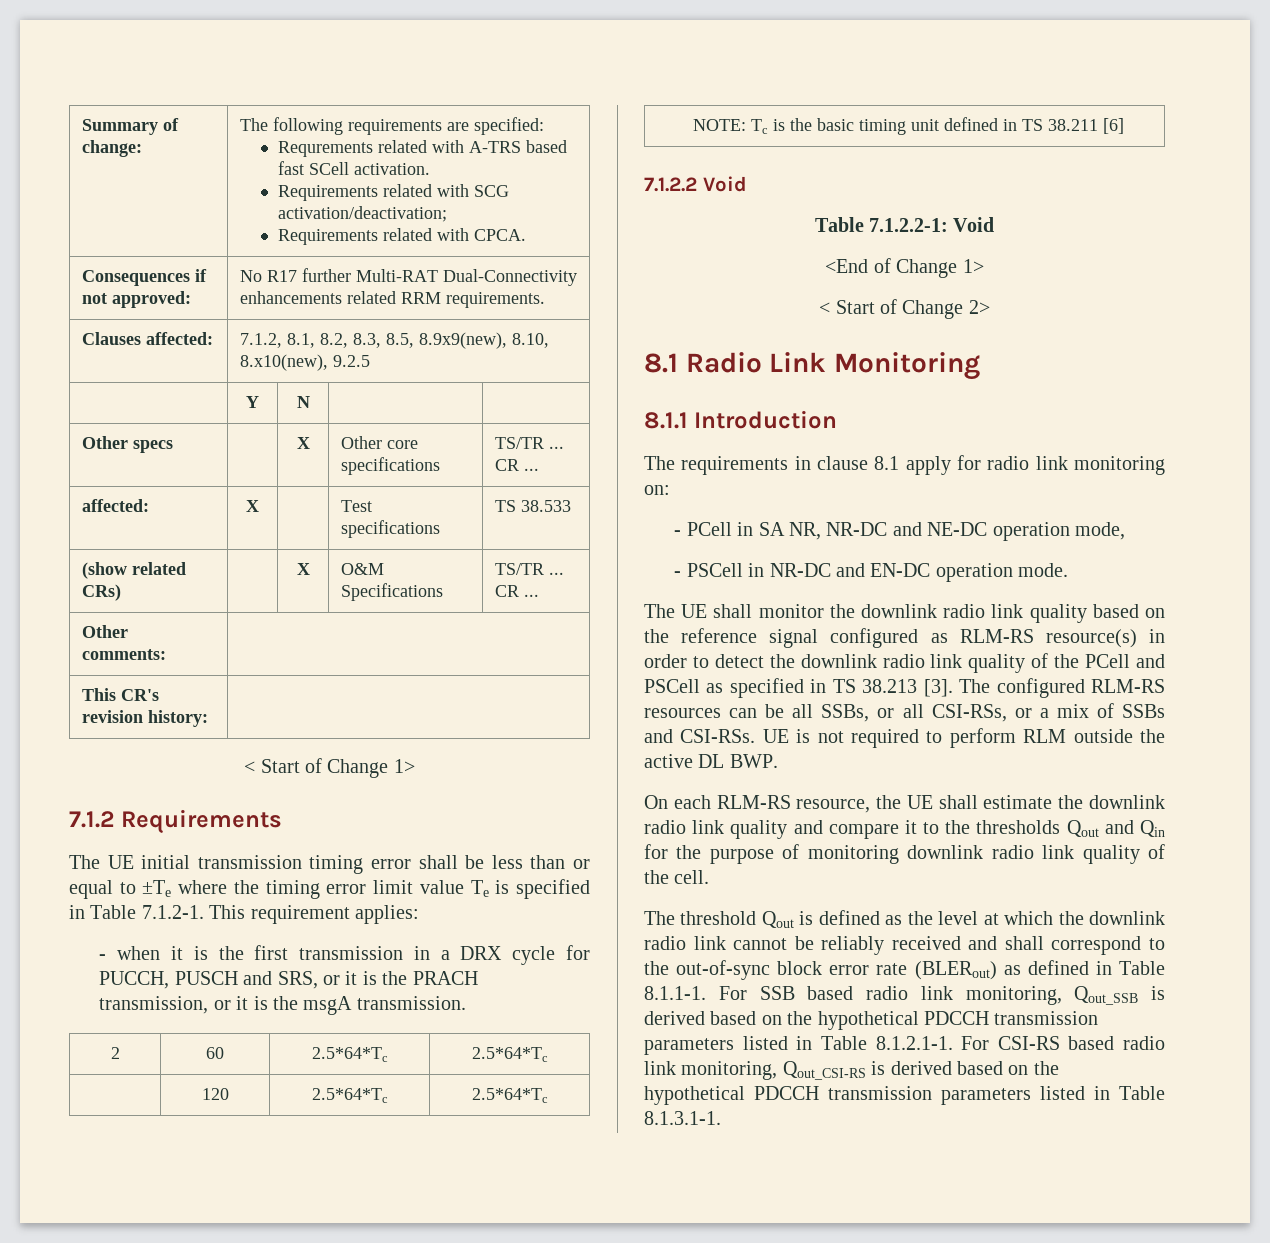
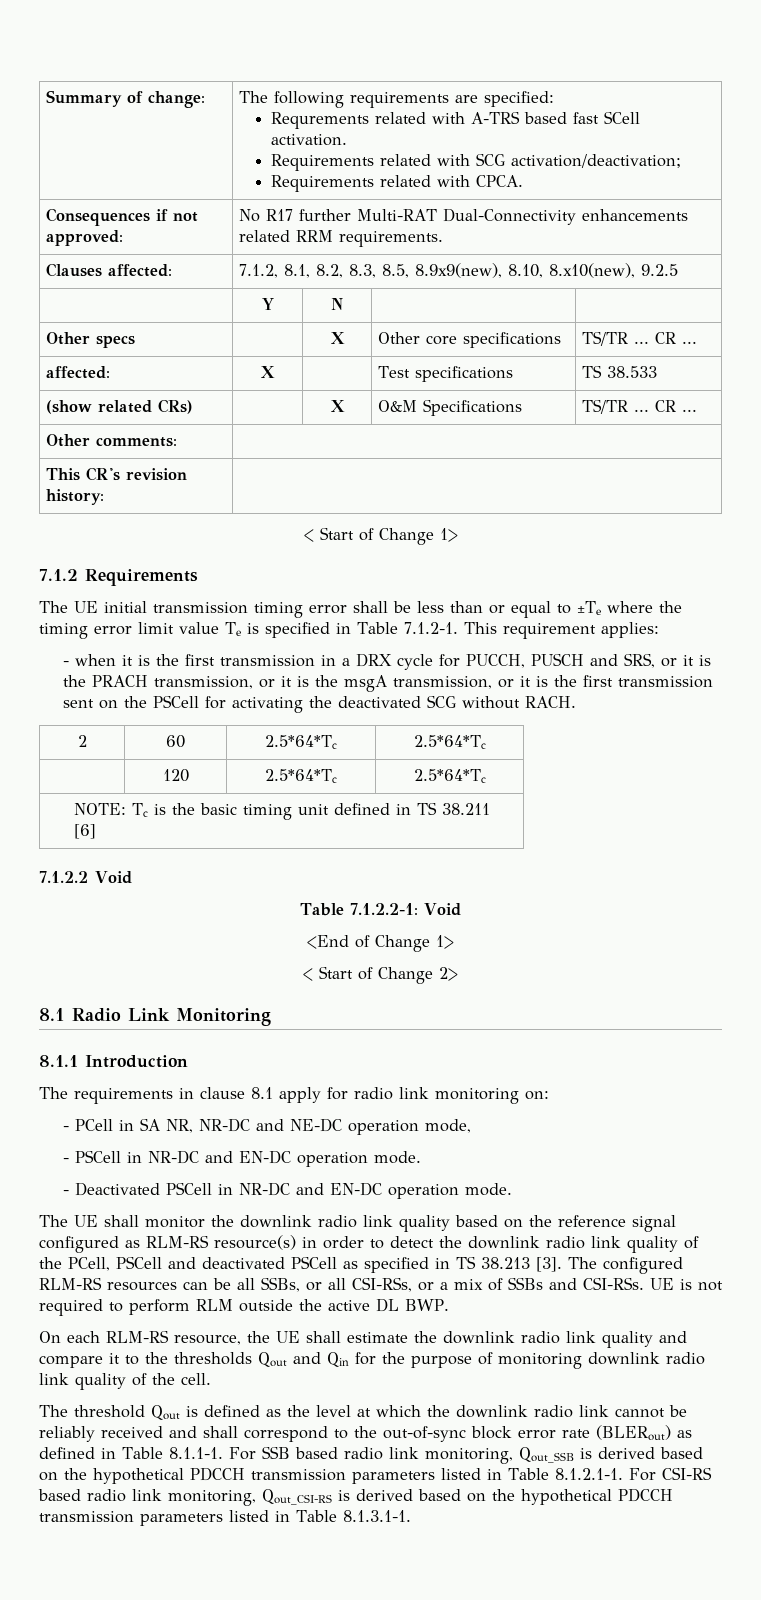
[356,996,466,1010] transmission. -> [392,675,713,689] [62,695,576,713] transmission, or it is the first transmission sent on the PSCell for activating the deactivated SCG without RACH.
(1069, 570) none -> [62,1182,512,1199] // - Deactivated PSCell in NR-DC and EN-DC operation mode.
[1085,654,1165,668] PCell and -> [68,1256,285,1271] PCell, PSCell and deactivated

